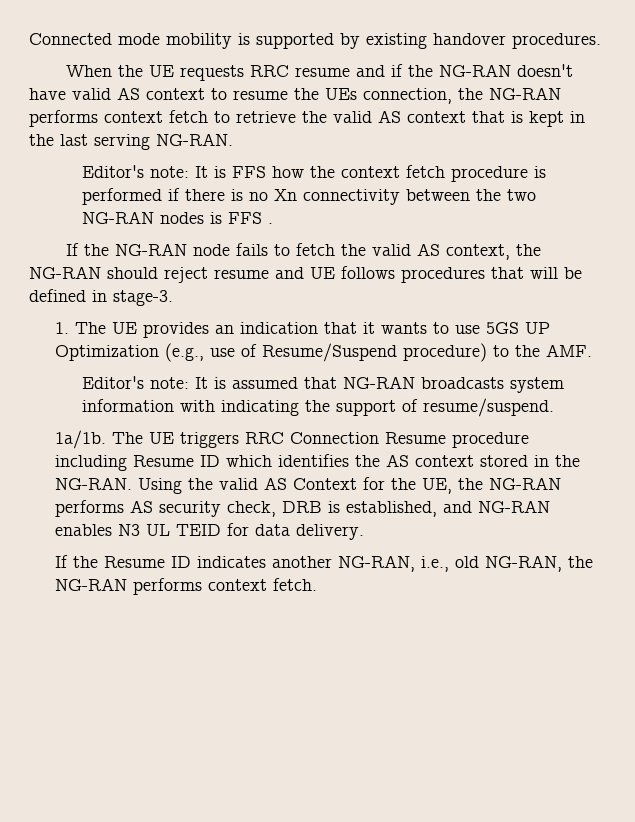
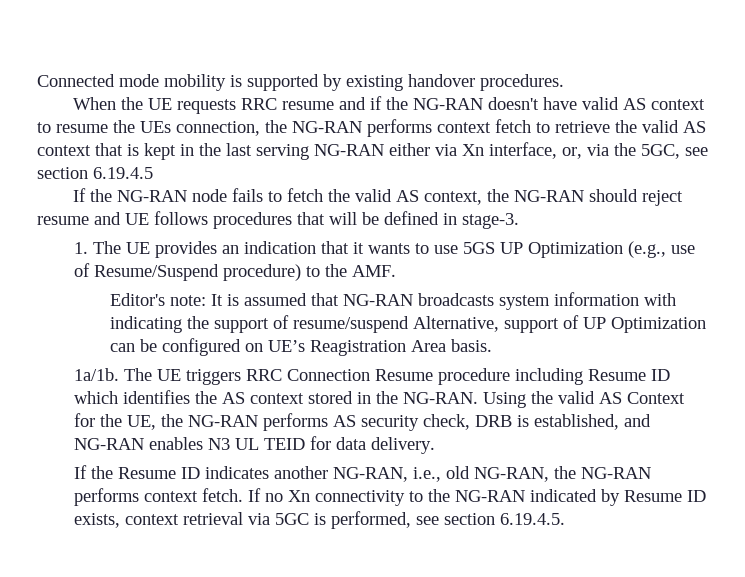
[156,133,233,146] [81,165,546,182] [81,188,536,205] [81,211,273,224] NG-RAN. // Editor's note: It is FFS how the context fetch procedure is performed if there is no Xn connectivity between the two NG-RAN nodes is FFS . -> [314,142,708,159] [37,167,153,179] NG-RAN either via Xn interface, or, via the 5GC, see section 6.19.4.5
[422,398,554,417] resume/suspend. -> [293,315,707,333] [110,338,493,356] resume/suspend Alternative, support of UP Optimization can be configured on UE’s Reagistration Area basis.
(318, 584) none -> [247,488,706,506] [73,511,565,529] If no Xn connectivity to the NG-RAN indicated by Resume ID exists, context retrieval via 5GC is performed, see section 6.19.4.5.

